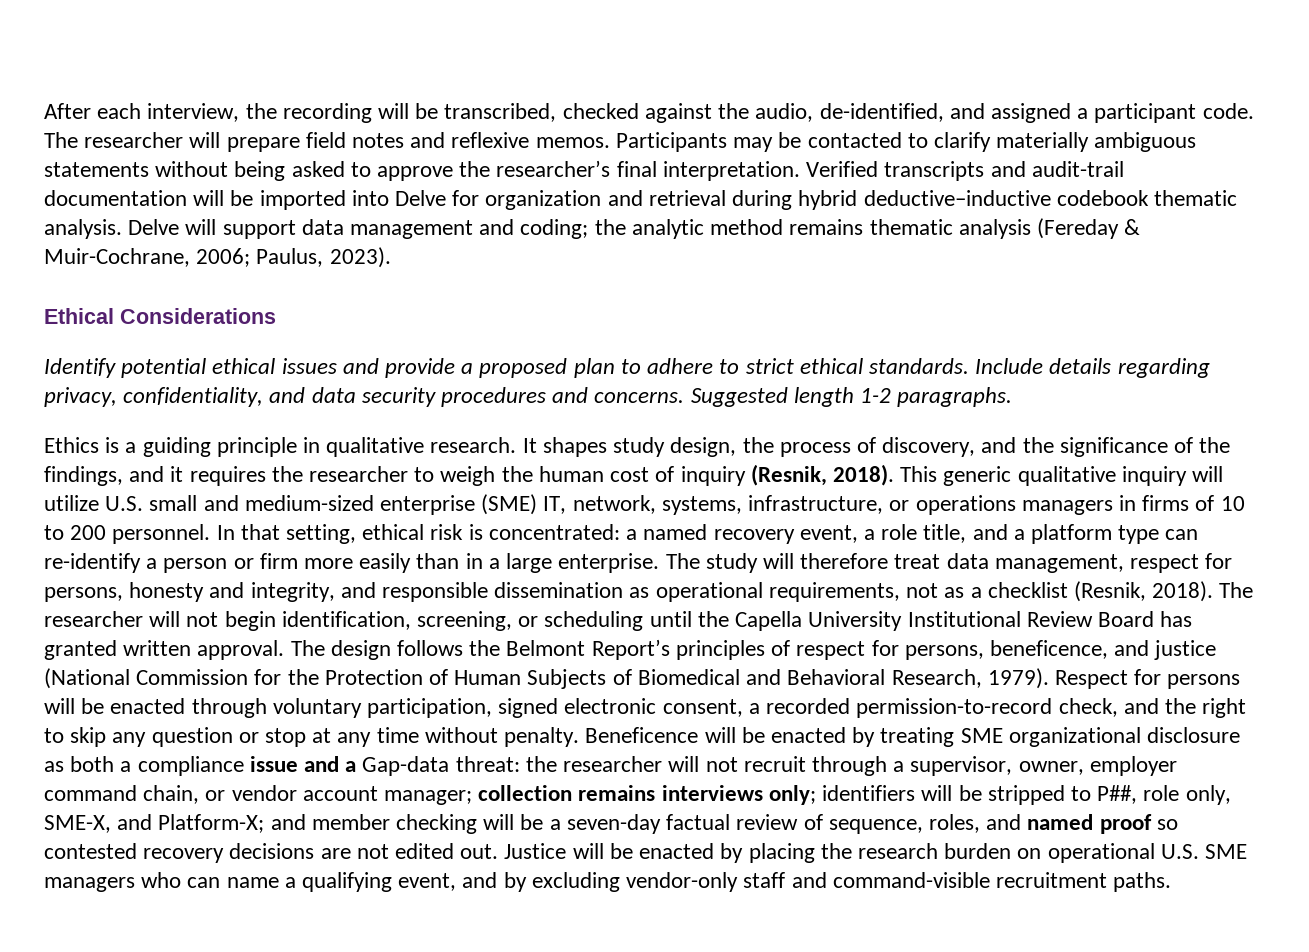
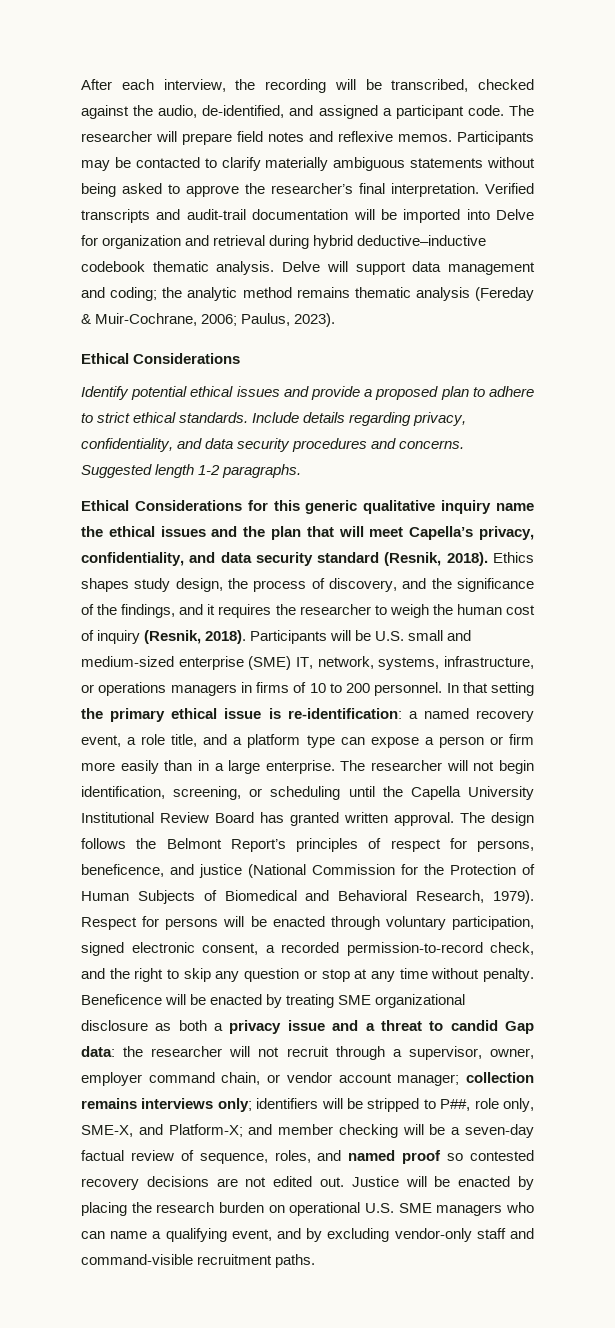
[44,437,537,457] Ethics is a guiding principle in qualitative research. It -> [81,500,535,514] [81,526,534,540] [81,552,534,566] Ethical Considerations for this generic qualitative inquiry name the ethical issues and the plan that will meet Capella’s privacy, confidentiality, and data security standard (Resnik, 2018). Ethics
[900,466,1223,486] [44,495,99,511] This generic qualitative inquiry will utilize -> [250,630,372,644] Participants will be
[286,524,620,544] setting, ethical risk is concentrated: -> [491,682,534,696] [81,708,402,722] setting the primary ethical issue is re-identification:
[44,553,141,573] re-identify -> [370,737,419,748] expose
[705,553,1233,573] [44,581,1254,602] study will therefore treat data management, respect for persons, honesty and integrity, and responsible dissemination as operational requirements, not as a checklist (Resnik, 2018). The -> (366, 765) none
[137,756,244,776] compliance -> [229,1020,282,1034] privacy
[362,756,520,776] Gap-data threat: -> [380,1020,535,1034] [81,1046,115,1057] threat to candid Gap data:

